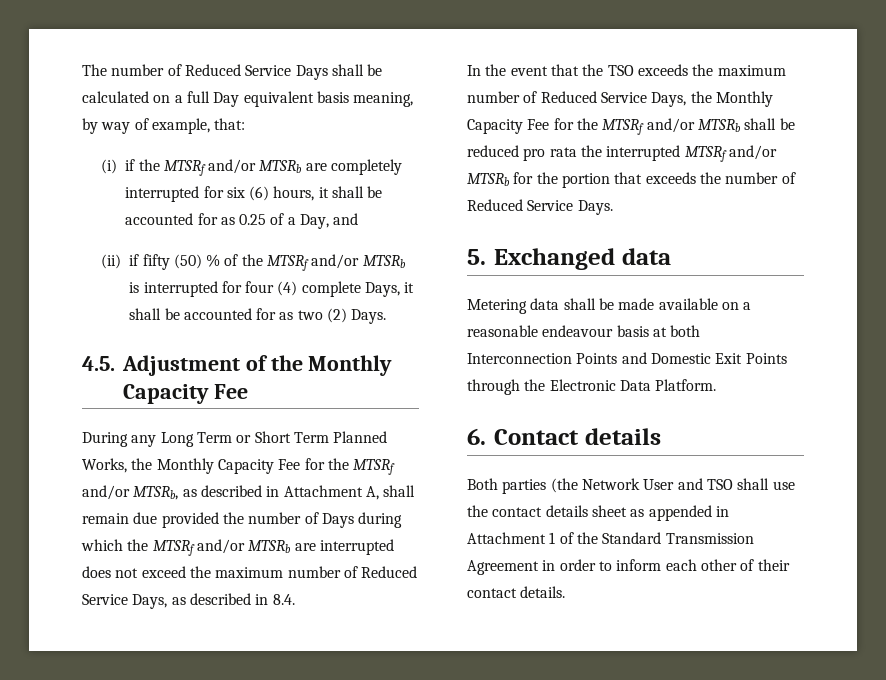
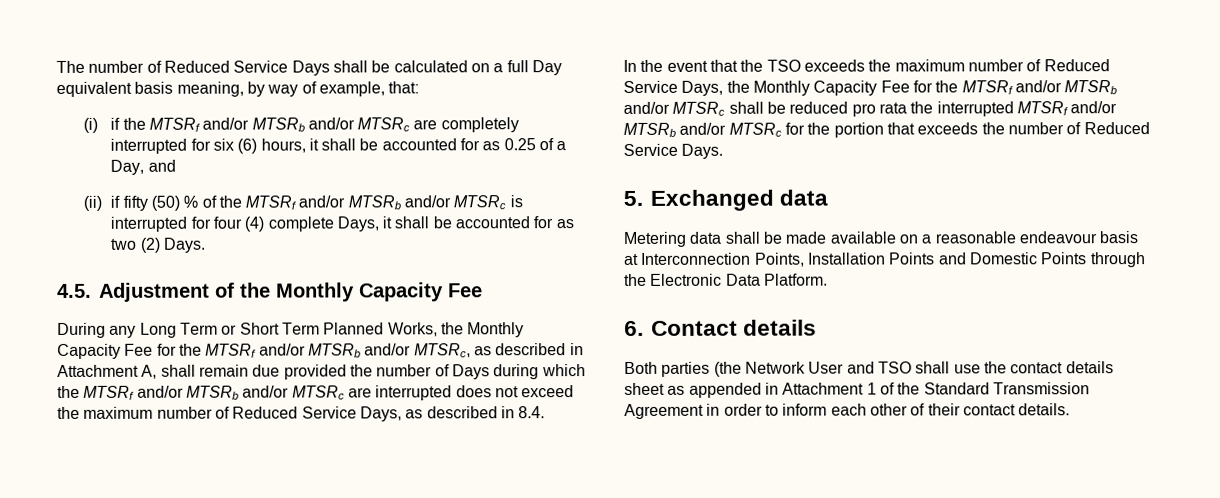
(303, 166) none -> [307,117,411,132] and/or MTSRc
(406, 261) none -> [404,195,507,210] and/or MTSRc
[133,486,179,500] MTSRb, -> [307,343,471,358] MTSRb and/or MTSRc,
(292, 546) none -> [242,385,345,400] and/or MTSRc
(741, 125) none -> [623,101,726,116] and/or MTSRc
(510, 179) none -> [679,122,782,137] and/or MTSRc
[670,325,701,337] [467,353,572,364] both Interconnection -> [641,252,886,267] Interconnection Points, Installation
[715,353,743,364] Exit -> (1038, 258) none

